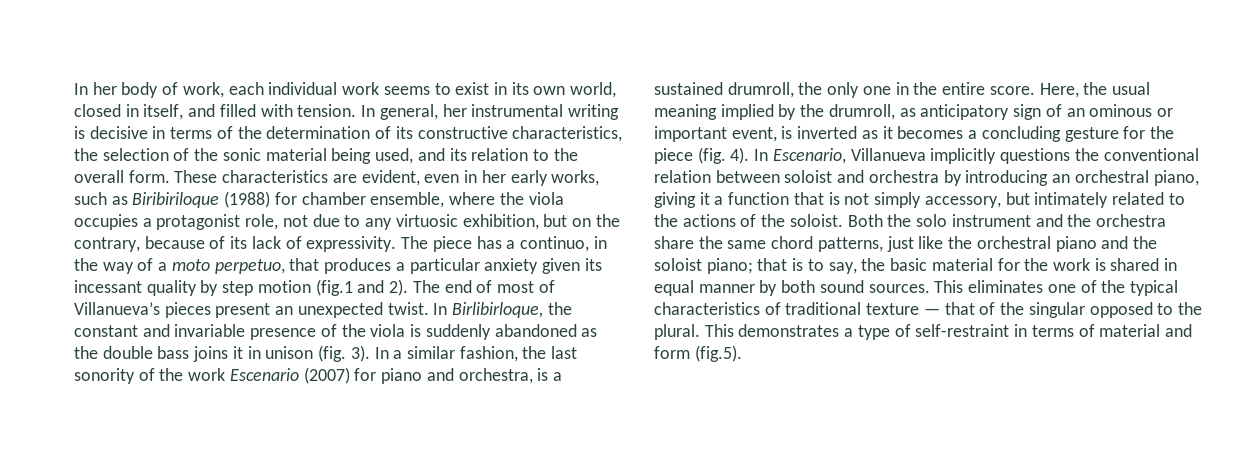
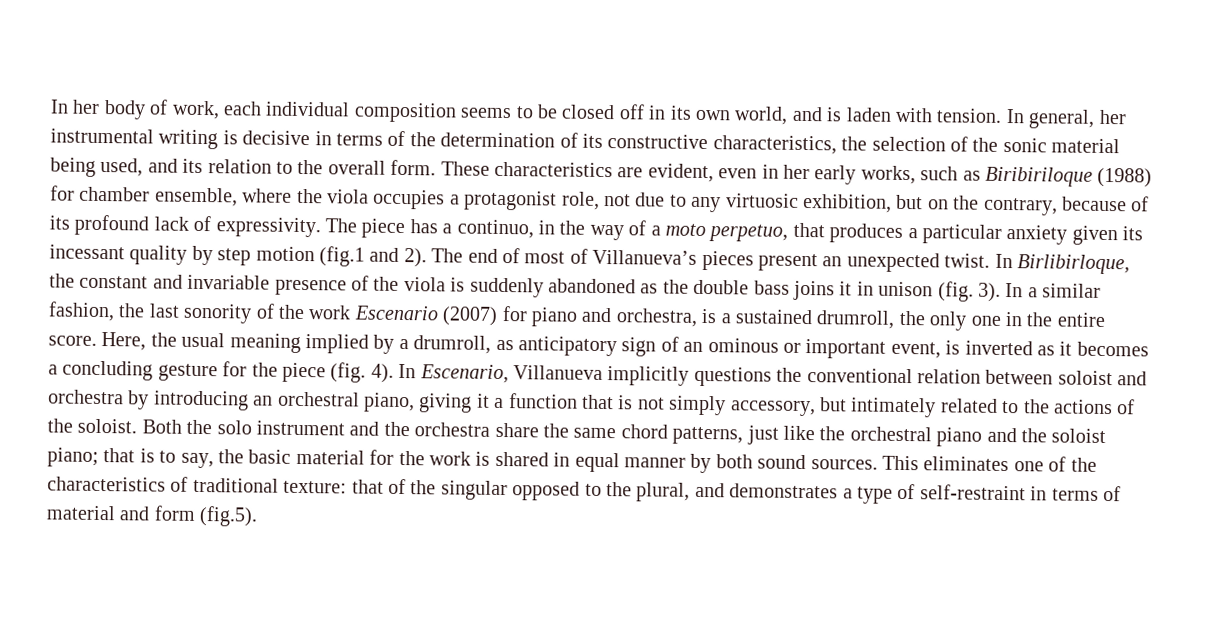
[342,82,380,95] work -> [353,102,457,123] composition
[455,82,490,95] exist -> [537,104,645,120] be closed off
[74,104,256,120] closed in itself, and filled -> [791,106,892,122] and is laden
(248, 242) none -> [74,214,150,236] profound
[800,104,825,117] the -> [398,338,409,350] a
[1129,280,1178,296] typical -> (1097, 464) none
[866,303,940,315] texture — -> [283,480,348,494] texture:
[654,324,734,340] plural. This -> [636,482,725,502] plural, and

